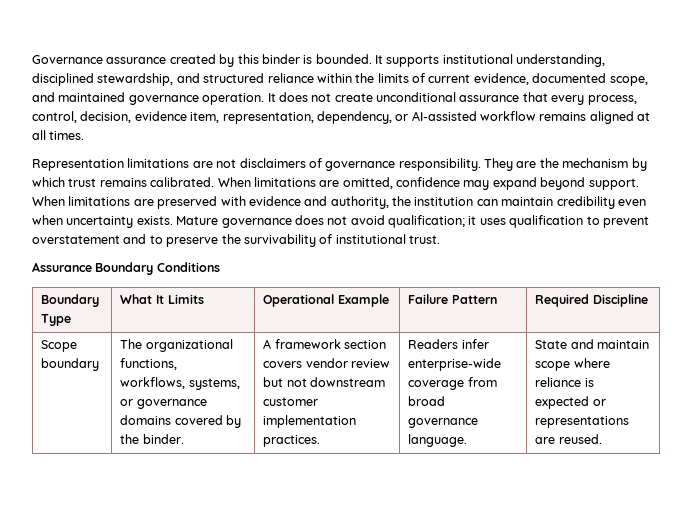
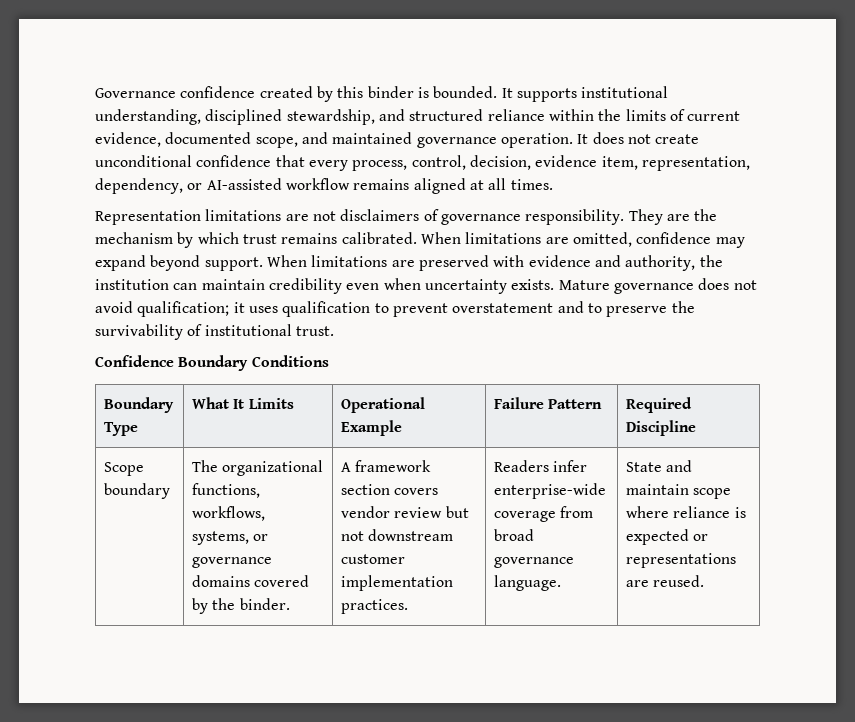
[106,57,167,64] assurance -> [180,86,256,98] confidence
[459,95,520,102] assurance -> [196,155,272,167] confidence
[32,262,92,272] Assurance -> [95,355,174,367] Confidence

